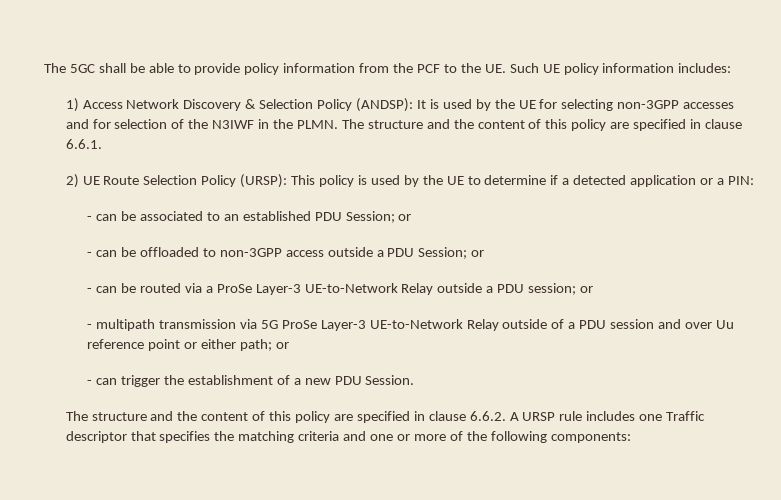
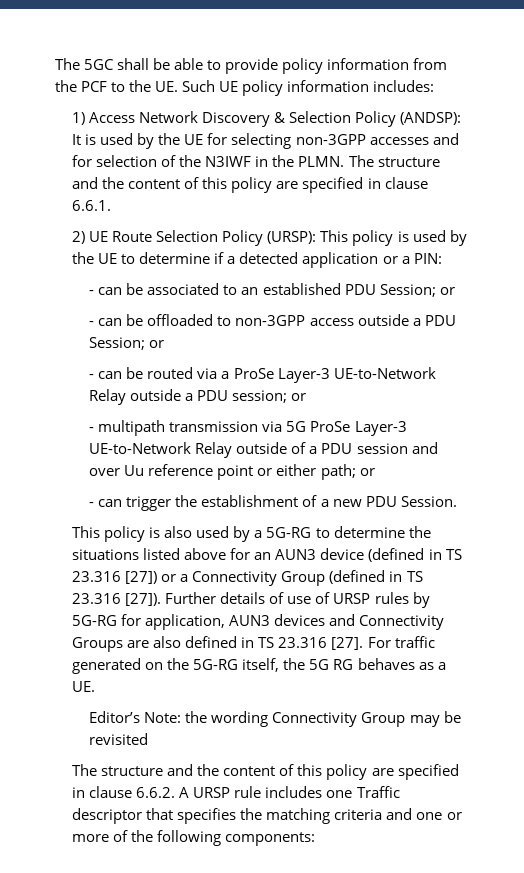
(415, 380) none -> [72,526,431,542] [72,548,462,562] [72,570,423,586] [72,592,430,608] [72,614,445,630] [72,636,435,652] [72,658,446,674] [72,681,96,692] [89,711,461,727] [89,733,149,745] // This policy is also used by a 5G-RG to determine the situations listed above for an AUN3 device (defined in TS 23.316 [27]) or a Connectivity Group (defined in TS 23.316 [27]). Further details of use of URSP rules by 5G-RG for application, AUN3 devices and Connectivity Groups are also defined in TS 23.316 [27]. For traffic generated on the 5G-RG itself, the 5G RG behaves as a UE. // Editor’s Note: the wording Connectivity Group may be revisited

